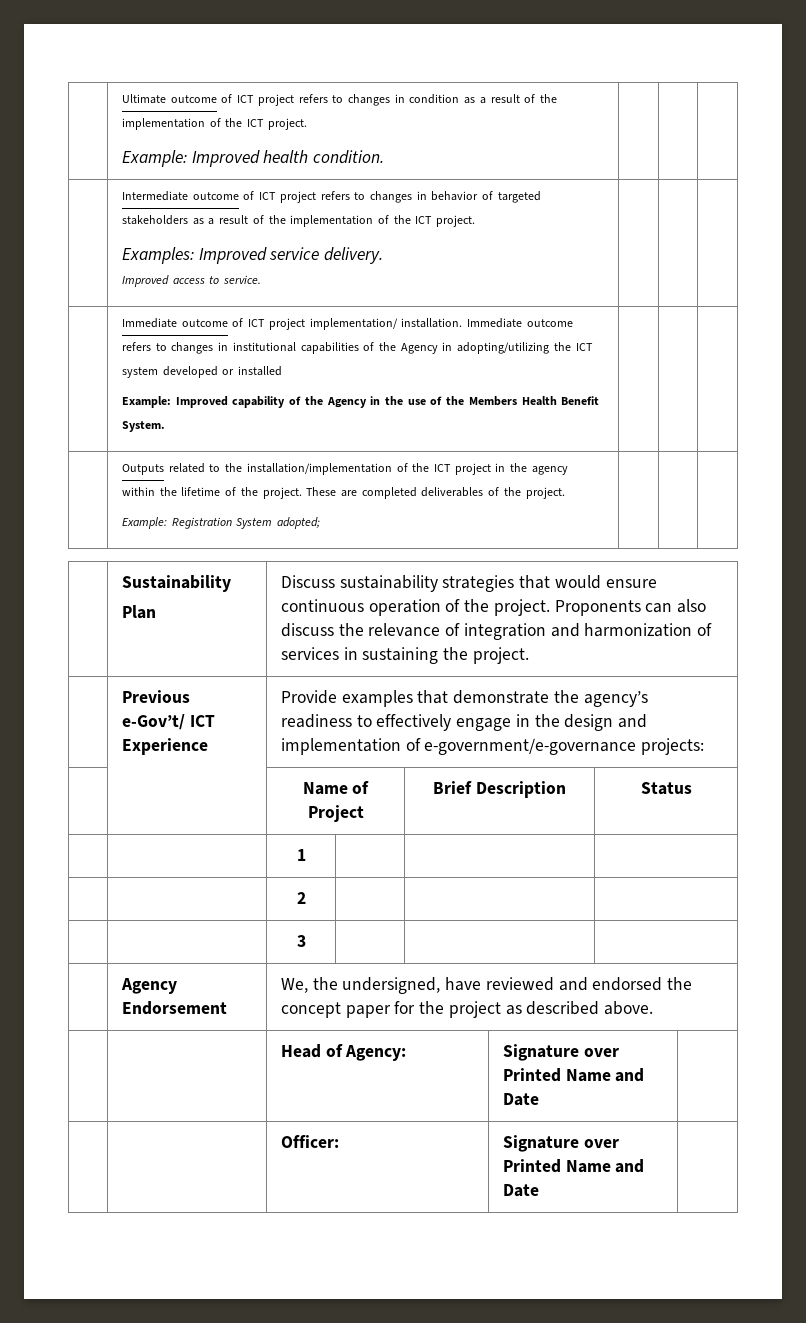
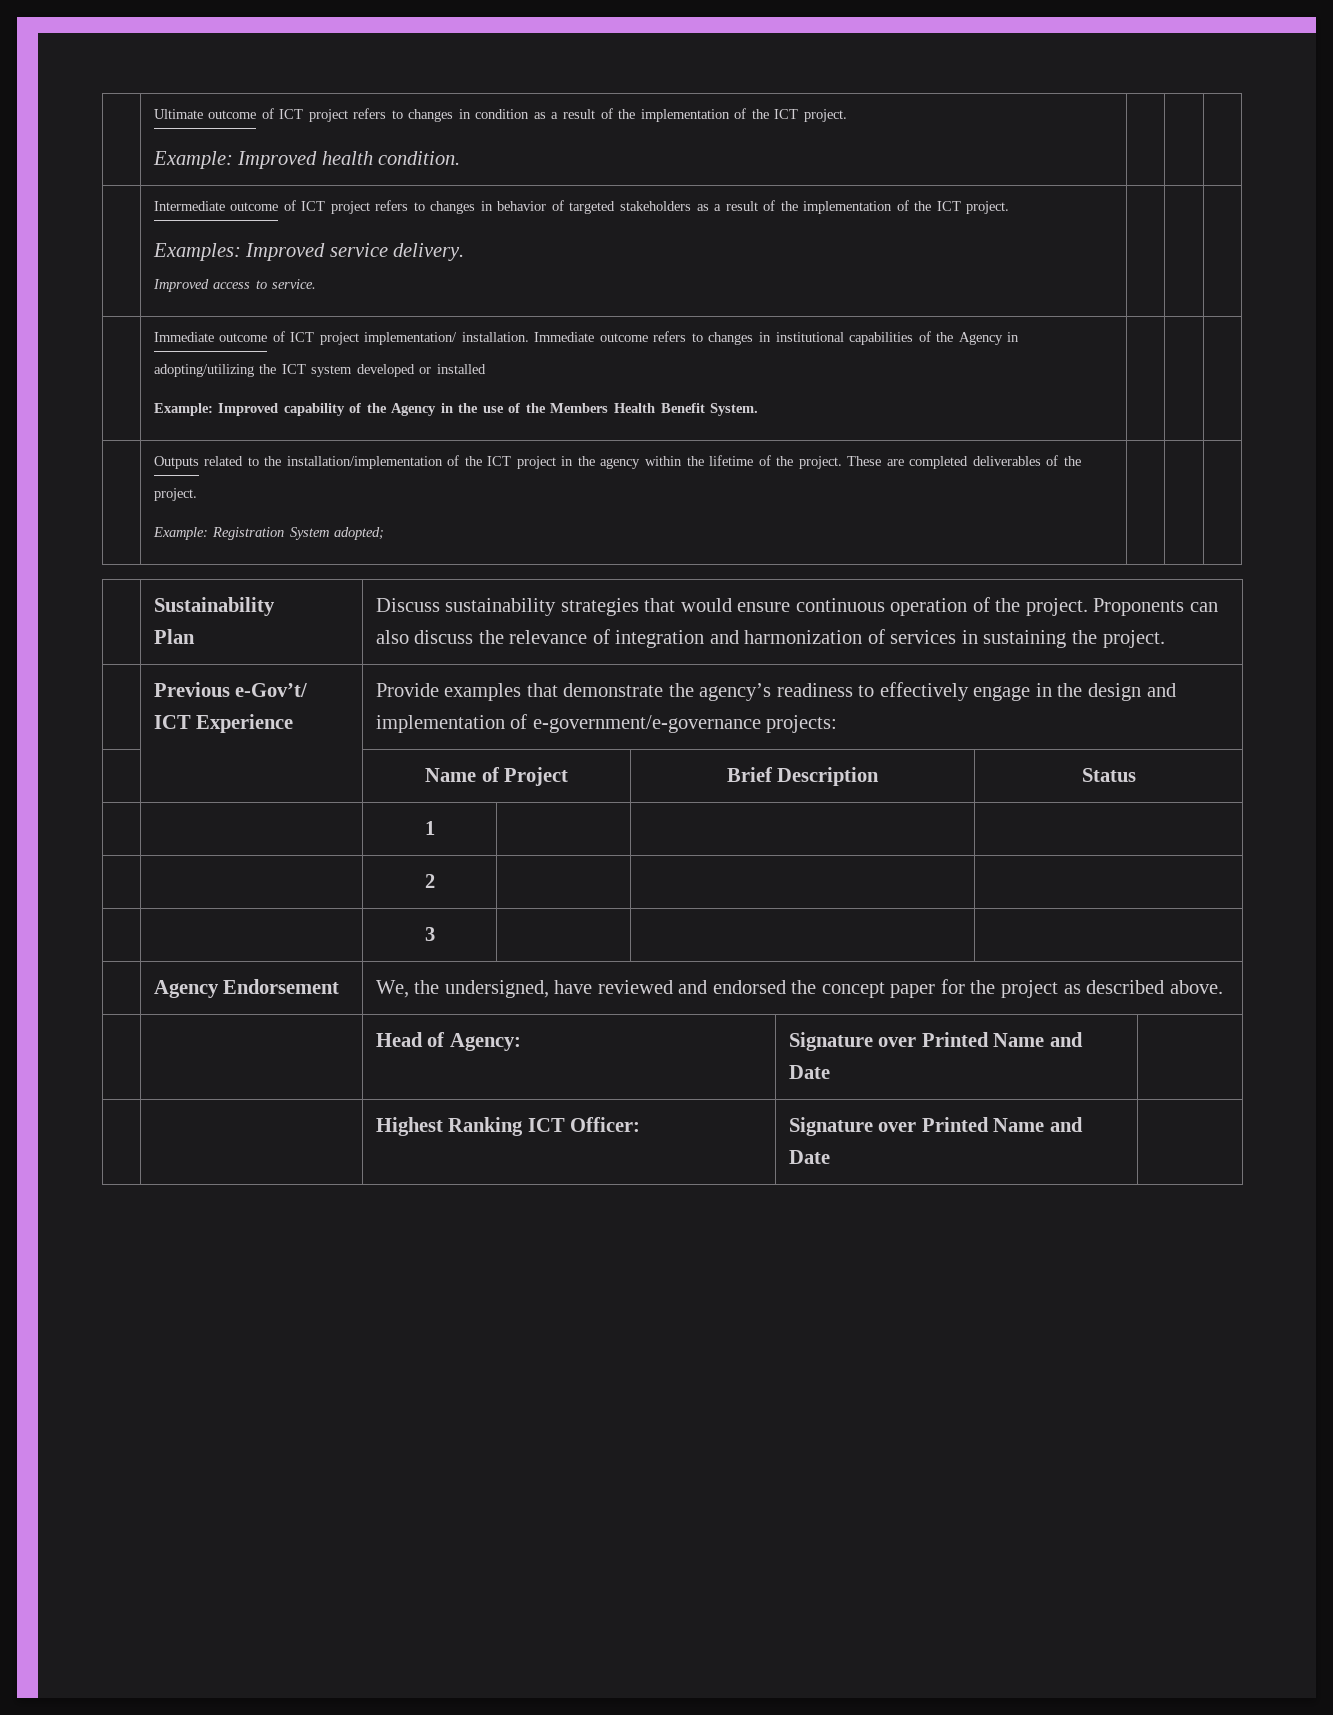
(539, 1099) none -> [375,1117,565,1136] Highest Ranking ICT

